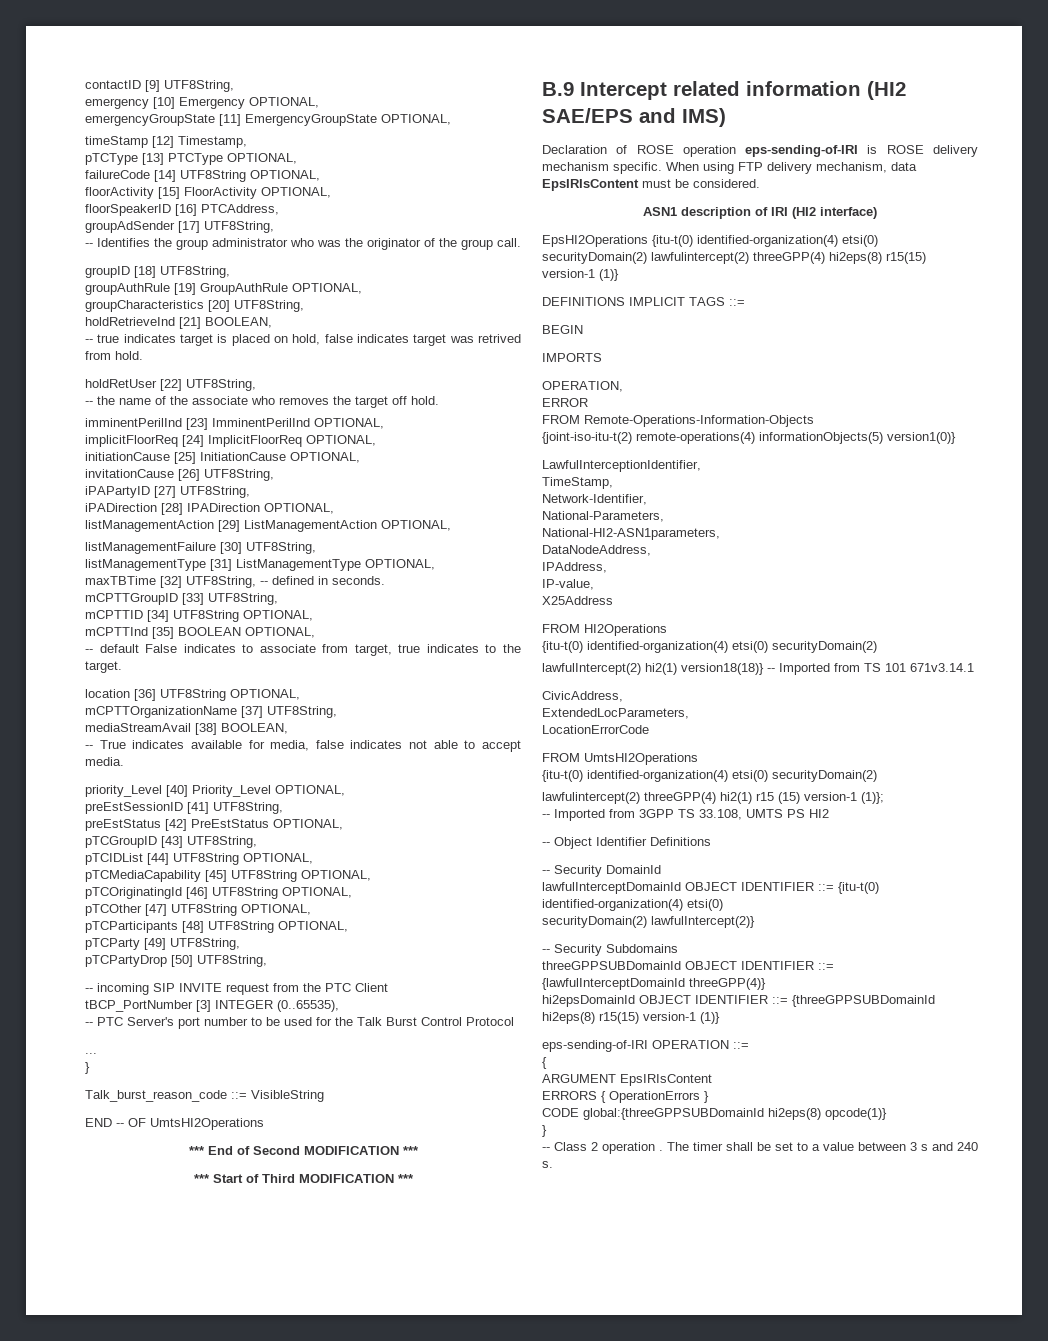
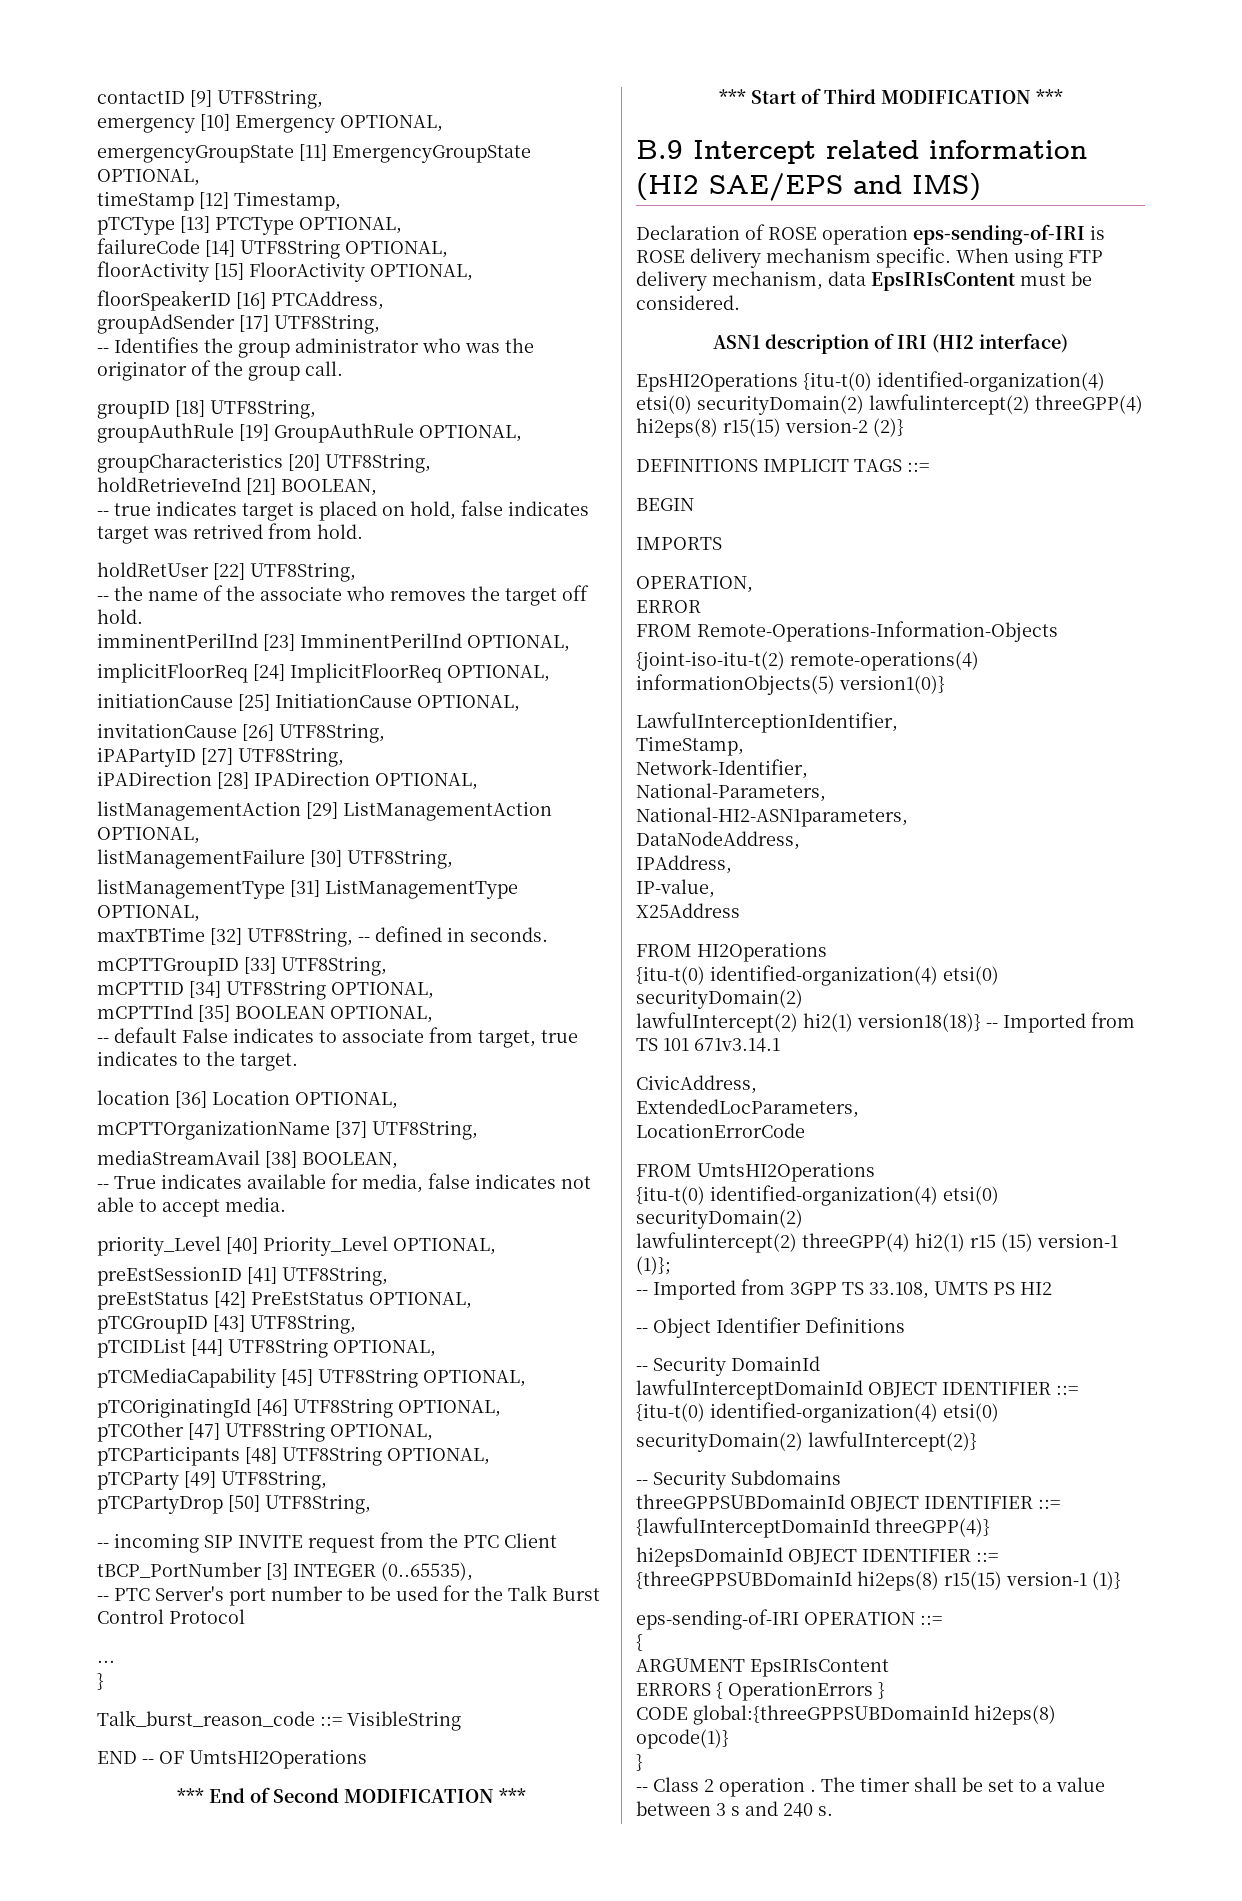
[160,689,226,701] UTF8String -> [212,1090,290,1105] Location
[542,269,619,281] version-1 (1)} -> [785,418,904,437] version-2 (2)}

